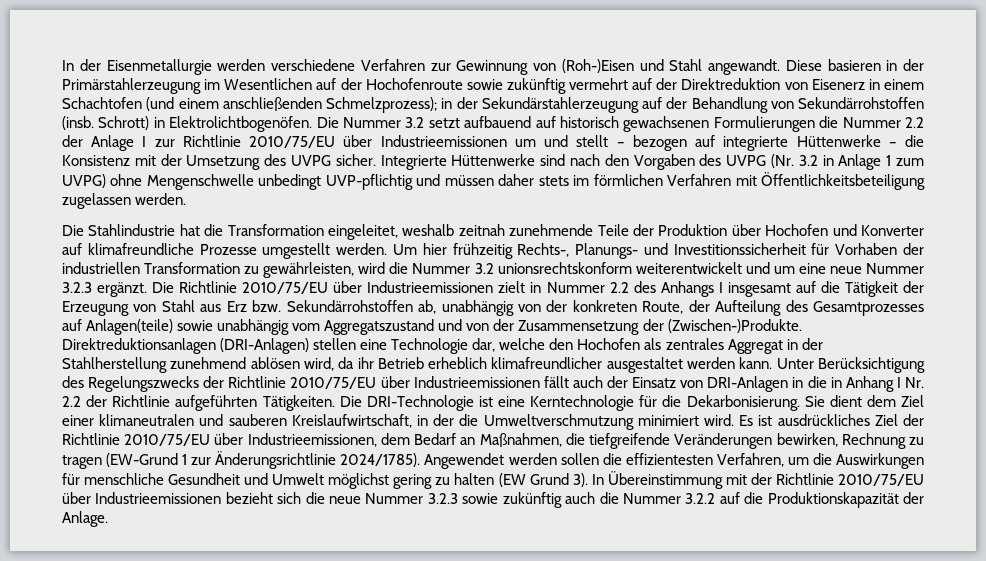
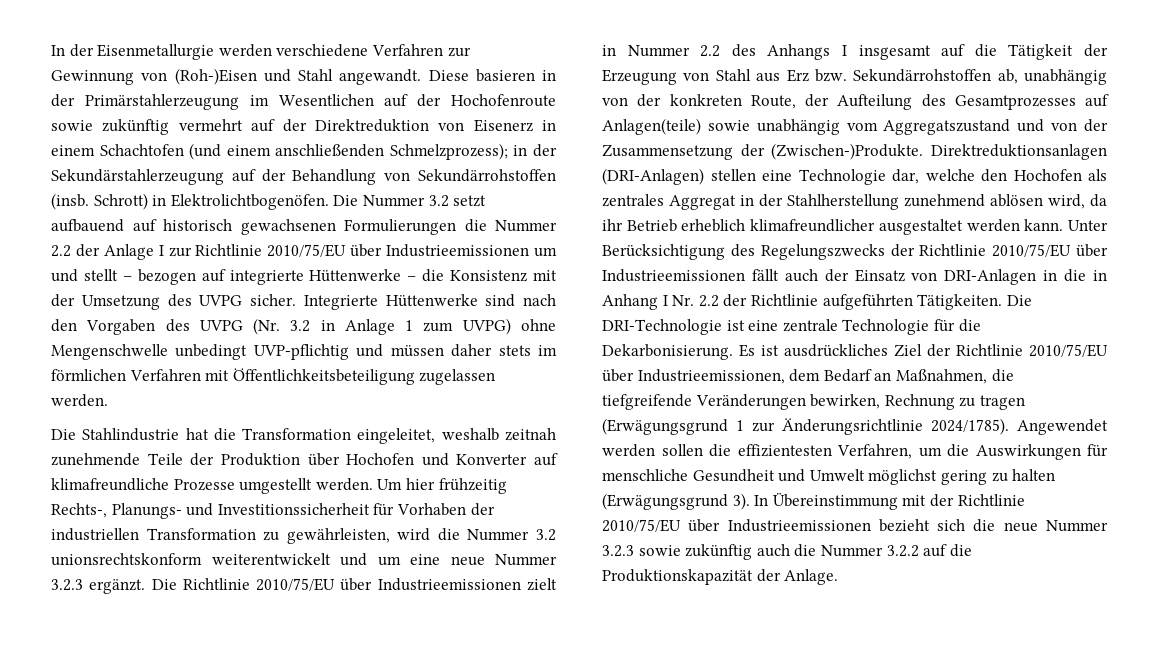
[530,395,635,411] Kerntechnologie -> [782,319,930,335] zentrale Technologie
[804,395,924,407] [62,414,734,430] Sie dient dem Ziel einer klimaneutralen und sauberen Kreislaufwirtschaft, in der die Umweltverschmutzung minimiert wird. -> (733, 352) none
[106,453,179,467] (EW-Grund -> [602,418,728,435] (Erwägungsgrund
[498,473,569,487] (EW Grund -> [602,493,728,510] (Erwägungsgrund

